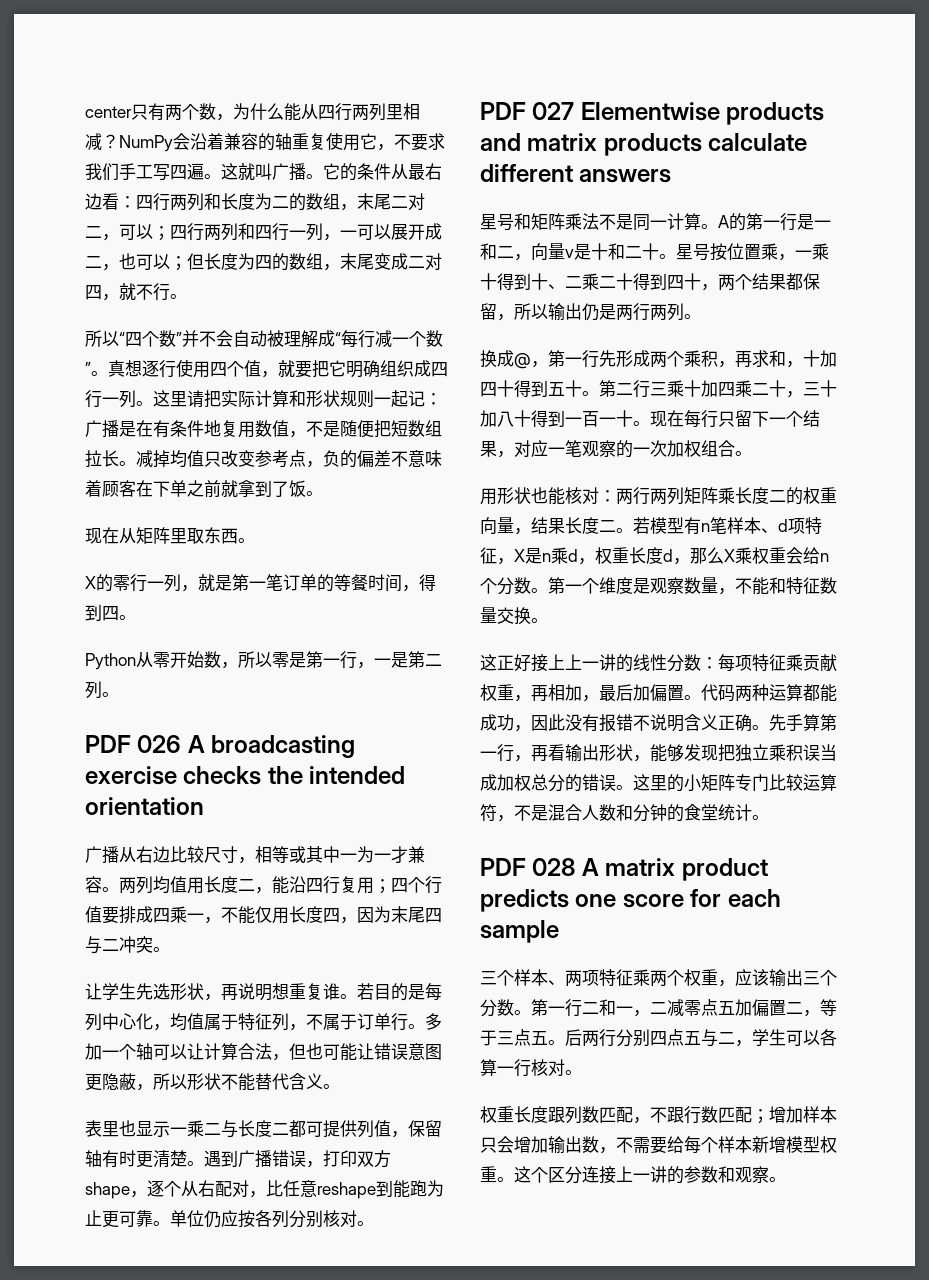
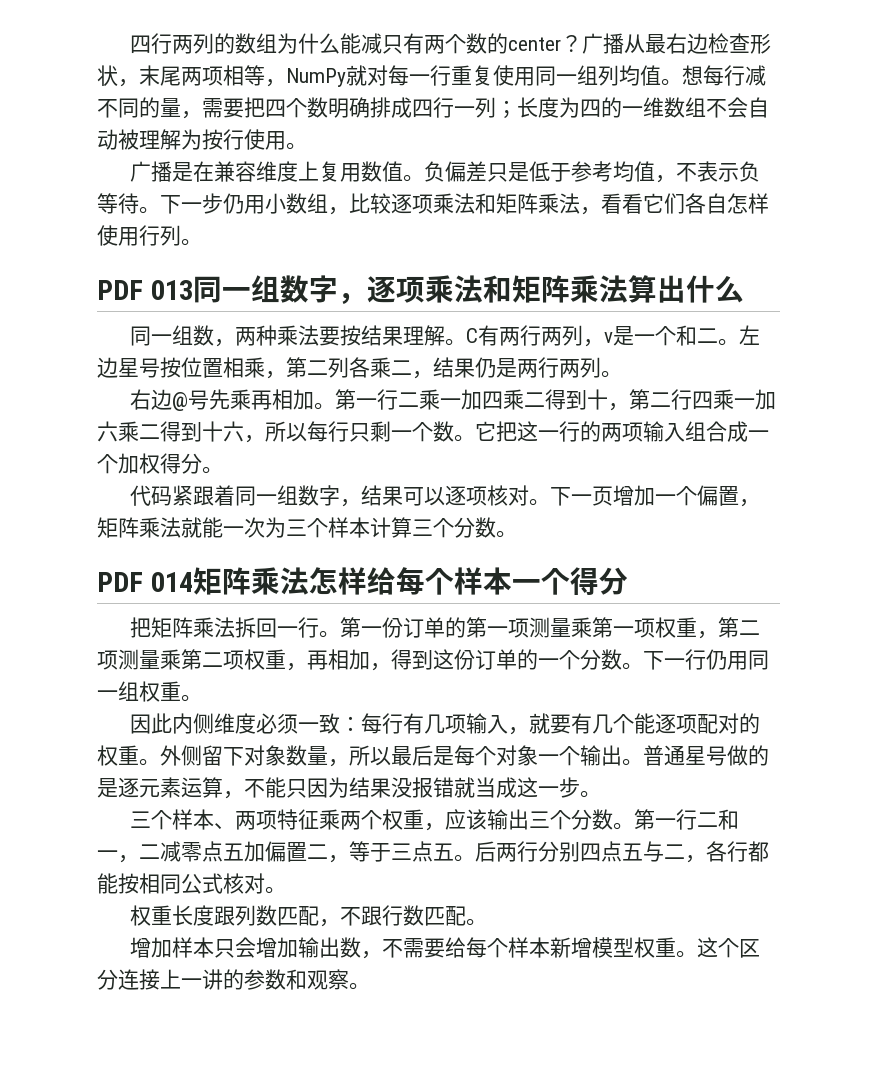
[85,103,420,121] [85,132,445,152] [85,163,442,181] [85,193,425,211] [85,223,442,241] [85,253,442,271] [85,283,187,301] [85,330,443,348] [85,359,448,378] [85,390,442,408] [85,420,442,438] [85,450,442,468] [85,480,323,498] [85,527,255,544] [85,574,436,592] [85,604,136,621] [85,651,442,670] [85,681,119,699] [85,735,356,758] [85,766,406,785] [85,797,204,815] [85,846,425,864] [85,876,442,894] [85,906,442,924] [85,936,170,954] [85,983,442,1001] [85,1013,442,1031] [85,1043,442,1061] [85,1073,340,1091] [85,1120,442,1138] [85,1150,391,1168] [85,1180,444,1199] [85,1210,374,1228] [480,102,825,125] [480,133,808,156] [480,164,672,183] [480,213,831,231] [480,243,829,261] [480,273,820,291] [480,303,701,321] [480,350,837,369] [480,380,837,398] [480,410,820,428] [480,440,752,458] [480,487,837,505] [480,517,822,535] [480,547,829,565] [480,577,837,595] [480,607,548,625] [480,654,837,672] [480,684,837,702] [480,714,837,732] [480,744,837,762] [480,774,837,792] [480,804,769,822] [480,858,768,881] [480,889,781,912] [480,920,559,943] center只有两个数，为什么能从四行两列里相减？NumPy会沿着兼容的轴重复使用它，不要求我们手工写四遍。这就叫广播。它的条件从最右边看：四行两列和长度为二的数组，末尾二对二，可以；四行两列和四行一列，一可以展开成二，也可以；但长度为四的数组，末尾变成二对四，就不行。 // 所以“四个数”并不会自动被理解成“每行减一个数”。真想逐行使用四个值，就要把它明确组织成四行一列。这里请把实际计算和形状规则一起记：广播是在有条件地复用数值，不是随便把短数组拉长。减掉均值只改变参考点，负的偏差不意味着顾客在下单之前就拿到了饭。 // 现在从矩阵里取东西。 // X的零行一列，就是第一笔订单的等餐时间，得到四。 // Python从零开始数，所以零是第一行，一是第二列。 // PDF 026 A broadcasting exercise checks the intended orientation // 广播从右边比较尺寸，相等或其中一为一才兼容。两列均值用长度二，能沿四行复用；四个行值要排成四乘一，不能仅用长度四，因为末尾四与二冲突。 // 让学生先选形状，再说明想重复谁。若目的是每列中心化，均值属于特征列，不属于订单行。多加一个轴可以让计算合法，但也可能让错误意图更隐蔽，所以形状不能替代含义。 // 表里也显示一乘二与长度二都可提供列值，保留轴有时更清楚。遇到广播错误，打印双方shape，逐个从右配对，比任意reshape到能跑为止更可靠。单位仍应按各列分别核对。 // PDF 027 Elementwise products and matrix products calculate different answers // 星号和矩阵乘法不是同一计算。A的第一行是一和二，向量v是十和二十。星号按位置乘，一乘十得到十、二乘二十得到四十，两个结果都保留，所以输出仍是两行两列。 // 换成@，第一行先形成两个乘积，再求和，十加四十得到五十。第二行三乘十加四乘二十，三十加八十得到一百一十。现在每行只留下一个结果，对应一笔观察的一次加权组合。 // 用形状也能核对：两行两列矩阵乘长度二的权重向量，结果长度二。若模型有n笔样本、d项特征，X是n乘d，权重长度d，那么X乘权重会给n个分数。第一个维度是观察数量，不能和特征数量交换。 // 这正好接上上一讲的线性分数：每项特征乘贡献权重，再相加，最后加偏置。代码两种运算都能成功，因此没有报错不说明含义正确。先手算第一行，再看输出形状，能够发现把独立乘积误当成加权总分的错误。这里的小矩阵专门比较运算符，不是混合人数和分钟的食堂统计。 // PDF 028 A matrix product predicts one score for each sample -> [130,33,772,54] [97,65,766,87] [97,97,769,119] [97,129,307,150] [130,161,761,183] [97,193,769,215] [97,225,202,246] [97,275,744,305] [130,325,761,347] [97,357,622,379] [130,389,777,411] [97,421,769,443] [97,453,223,474] [130,485,761,507] [97,517,517,538] [97,567,628,595] [130,617,761,639] [97,649,769,671] [97,681,202,702] [130,713,761,735] [97,745,769,767] [97,777,601,799] 四行两列的数组为什么能减只有两个数的center？广播从最右边检查形状，末尾两项相等，NumPy就对每一行重复使用同一组列均值。想每行减不同的量，需要把四个数明确排成四行一列；长度为四的一维数组不会自动被理解为按行使用。 // 广播是在兼容维度上复用数值。负偏差只是低于参考均值，不表示负等待。下一步仍用小数组，比较逐项乘法和矩阵乘法，看看它们各自怎样使用行列。 // PDF 013同一组数字，逐项乘法和矩阵乘法算出什么 // 同一组数，两种乘法要按结果理解。C有两行两列，v是一个和二。左边星号按位置相乘，第二列各乘二，结果仍是两行两列。 // 右边@号先乘再相加。第一行二乘一加四乘二得到十，第二行四乘一加六乘二得到十六，所以每行只剩一个数。它把这一行的两项输入组合成一个加权得分。 // 代码紧跟着同一组数字，结果可以逐项核对。下一页增加一个偏置，矩阵乘法就能一次为三个样本计算三个分数。 // PDF 014矩阵乘法怎样给每个样本一个得分 // 把矩阵乘法拆回一行。第一份订单的第一项测量乘第一项权重，第二项测量乘第二项权重，再相加，得到这份订单的一个分数。下一行仍用同一组权重。 // 因此内侧维度必须一致：每行有几项输入，就要有几个能逐项配对的权重。外侧留下对象数量，所以最后是每个对象一个输出。普通星号做的是逐元素运算，不能只因为结果没报错就当成这一步。
[752,1029,837,1046] [480,1059,531,1077] 学生可以各算一行 -> [706,841,769,862] [97,873,223,894] 各行都能按相同公式
[752,1109,769,1124] ； -> [466,918,488,926] 。 //

